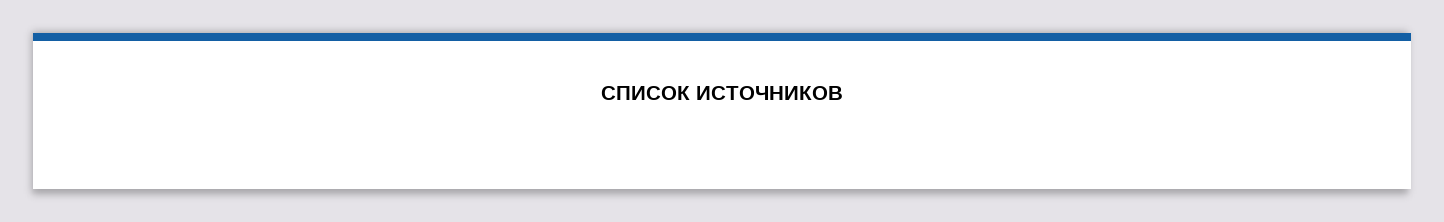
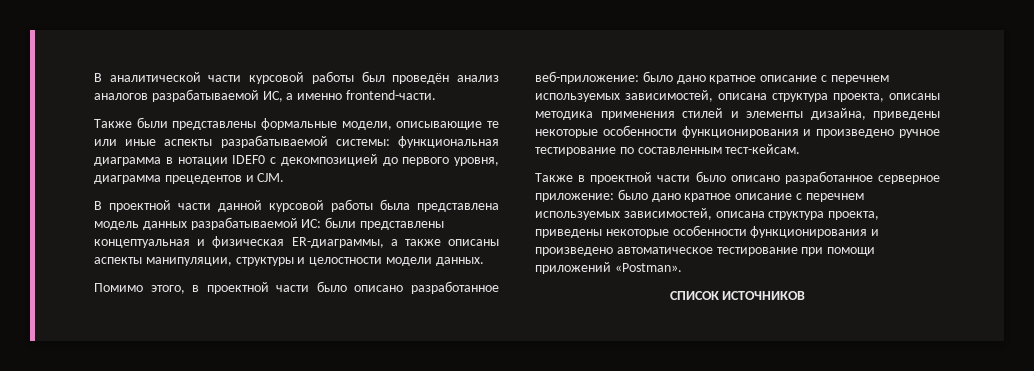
(601, 93) none -> [94,71,500,84] [94,89,436,102] [94,117,499,130] [94,135,500,148] [94,154,499,166] [94,173,285,184] [94,199,499,212] [94,217,444,230] [94,236,500,248] [94,257,484,266] [94,281,499,294] [535,71,889,84] [535,90,940,102] [535,108,940,120] [535,125,940,138] [535,144,801,156] [535,171,940,184] [535,189,864,202] [535,208,880,220] [535,225,880,238] [535,247,876,256] [535,262,682,274] В аналитической части курсовой работы был проведён анализ аналогов разрабатываемой ИС, а именно frontend-части. // Также были представлены формальные модели, описывающие те или иные аспекты разрабатываемой системы: функциональная диаграмма в нотации IDEF0 с декомпозицией до первого уровня, диаграмма прецедентов и CJM. // В проектной части данной курсовой работы была представлена модель данных разрабатываемой ИС: были представлены концептуальная и физическая ER-диаграммы, а также описаны аспекты манипуляции, структуры и целостности модели данных. // Помимо этого, в проектной части было описано разработанное веб-приложение: было дано кратное описание с перечнем используемых зависимостей, описана структура проекта, описаны методика применения стилей и элементы дизайна, приведены некоторые особенности функционирования и произведено ручное тестирование по составленным тест-кейсам. // Также в проектной части было описано разработанное серверное приложение: было дано кратное описание с перечнем используемых зависимостей, описана структура проекта, приведены некоторые особенности функционирования и произведено автоматическое тестирование при помощи приложений «Postman». //

